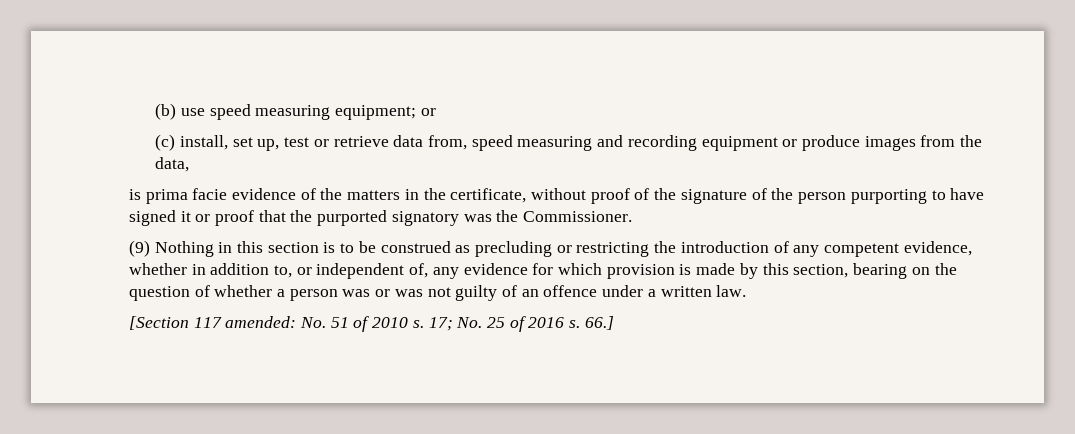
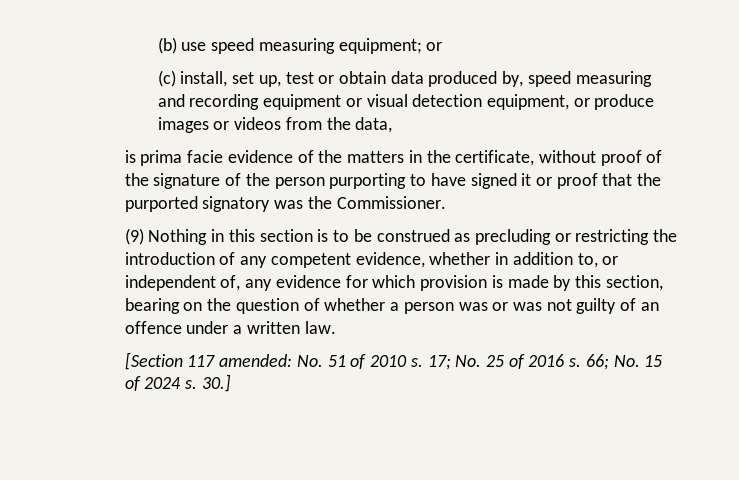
[333,135,467,150] retrieve data from, -> [338,71,524,87] obtain data produced by,
[802,135,916,151] produce images -> [366,94,655,110] [157,117,282,133] visual detection equipment, or produce images or videos
[584,316,614,330] 66.] -> [585,354,663,370] [124,374,231,392] 66; No. 15 of 2024 s. 30.]

